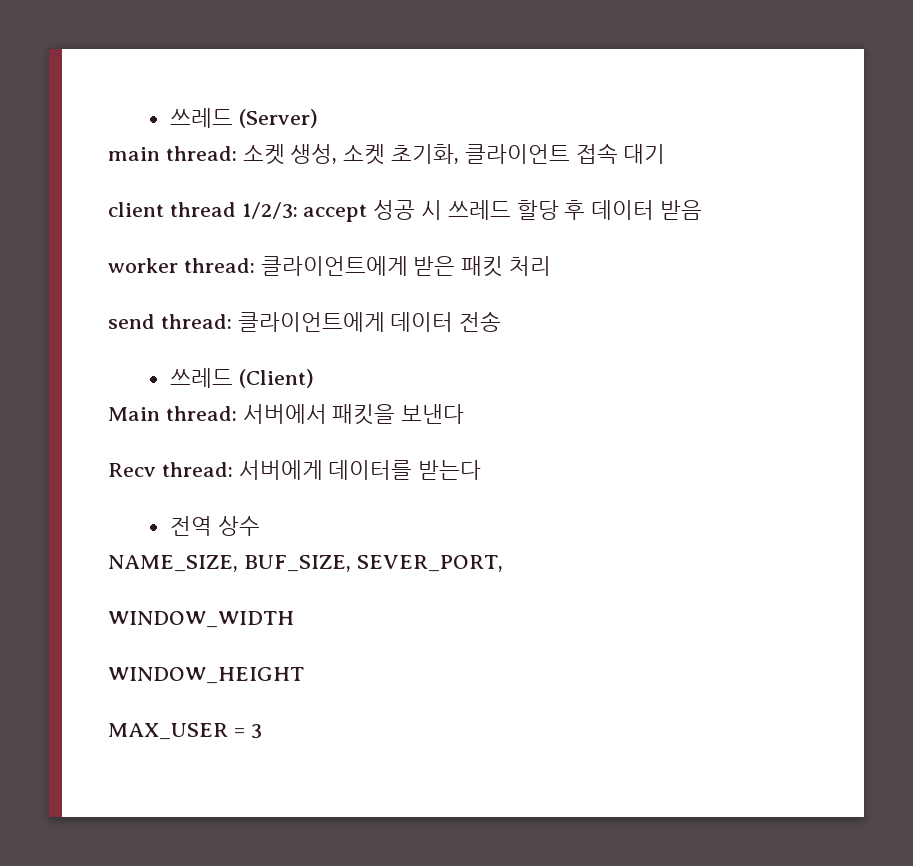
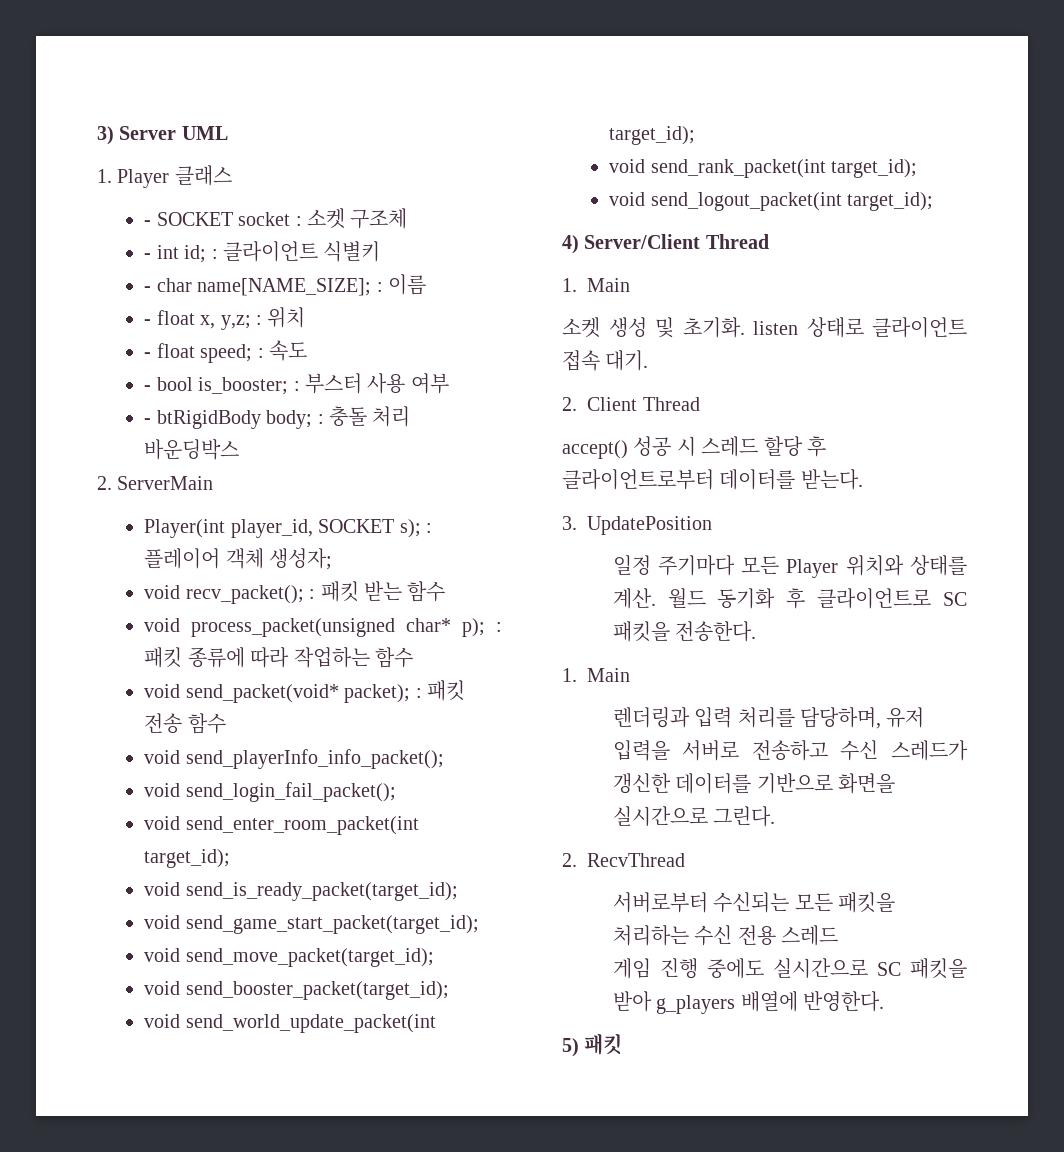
[169,108,318,128] [108,143,666,165] [108,202,368,222] 쓰레드 (Server) // main thread: 소켓 생성, 소켓 초기화, 클라이언트 접속 대기 // client thread 1/2/3: accept -> [97,126,228,145] [97,165,232,188] [144,208,408,229] [144,241,381,263] [144,274,426,296] [144,307,306,330] [144,340,307,363] [144,373,449,395] [144,406,411,429] [144,439,240,460] [97,476,214,490] [144,519,432,538] [144,548,333,570] [144,581,446,604] [144,618,502,637] [144,647,413,668] [144,680,465,703] [144,713,226,734] [144,749,444,769] [144,782,396,802] [144,816,419,835] [144,849,231,868] [144,882,458,901] [144,915,479,934] [144,948,434,967] [144,981,449,1000] [144,1014,436,1033] [609,126,696,145] [609,159,918,178] [609,192,934,211] [562,234,769,254] [562,278,631,292] [562,317,967,338] [562,350,649,371] [562,397,700,411] [562,440,628,459] 3) Server UML // 1. Player 클래스 // - SOCKET socket : 소켓 구조체 // - int id; : 클라이언트 식별키 // - char name[NAME_SIZE]; : 이름 // - float x, y,z; : 위치 // - float speed; : 속도 // - bool is_booster; : 부스터 사용 여부 // - btRigidBody body; : 충돌 처리 바운딩박스 // 2. ServerMain // Player(int player_id, SOCKET s); : 플레이어 객체 생성자; // void recv_packet(); : 패킷 받는 함수 // void process_packet(unsigned char* p); : 패킷 종류에 따라 작업하는 함수 // void send_packet(void* packet); : 패킷 전송 함수 // void send_playerInfo_info_packet(); // void send_login_fail_packet(); // void send_enter_room_packet(int target_id); // void send_is_ready_packet(target_id); // void send_game_start_packet(target_id); // void send_move_packet(target_id); // void send_booster_packet(target_id); // void send_world_update_packet(int target_id); // void send_rank_packet(int target_id); // void send_logout_packet(int target_id); // 4) Server/Client Thread // 1. Main // 소켓 생성 및 초기화. listen 상태로 클라이언트 접속 대기. // 2. Client Thread // accept()
[447,200,511,220] 쓰레드 -> [701,436,759,457] 스레드
[591,200,703,220] [108,256,552,277] [108,311,502,332] [169,368,314,388] [108,404,465,425] [108,460,482,480] [169,516,260,536] [108,555,503,572] [108,611,294,628] [108,667,304,684] [108,723,262,740] 데이터 받음 // worker thread: 클라이언트에게 받은 패킷 처리 // send thread: 클라이언트에게 데이터 전송 // 쓰레드 (Client) // Main thread: 서버에서 패킷을 보낸다 // Recv thread: 서버에게 데이터를 받는다 // 전역 상수 // NAME_SIZE, BUF_SIZE, SEVER_PORT, // WINDOW_WIDTH // WINDOW_HEIGHT // MAX_USER = 3 -> [562,469,863,490] [562,516,713,535] [612,555,967,578] [612,587,967,609] [612,621,757,642] [562,668,631,682] [612,707,925,729] [612,740,968,761] [612,773,895,794] [612,806,776,827] [562,853,686,867] [612,892,895,913] [612,925,838,946] [612,958,967,979] [612,991,884,1014] [562,1033,623,1057] 클라이언트로부터 데이터를 받는다. // 3. UpdatePosition // 일정 주기마다 모든 Player 위치와 상태를 계산. 월드 동기화 후 클라이언트로 SC 패킷을 전송한다. // 1. Main // 렌더링과 입력 처리를 담당하며, 유저 입력을 서버로 전송하고 수신 스레드가 갱신한 데이터를 기반으로 화면을 실시간으로 그린다. // 2. RecvThread // 서버로부터 수신되는 모든 패킷을 처리하는 수신 전용 스레드 // 게임 진행 중에도 실시간으로 SC 패킷을 받아 g_players 배열에 반영한다. // 5) 패킷

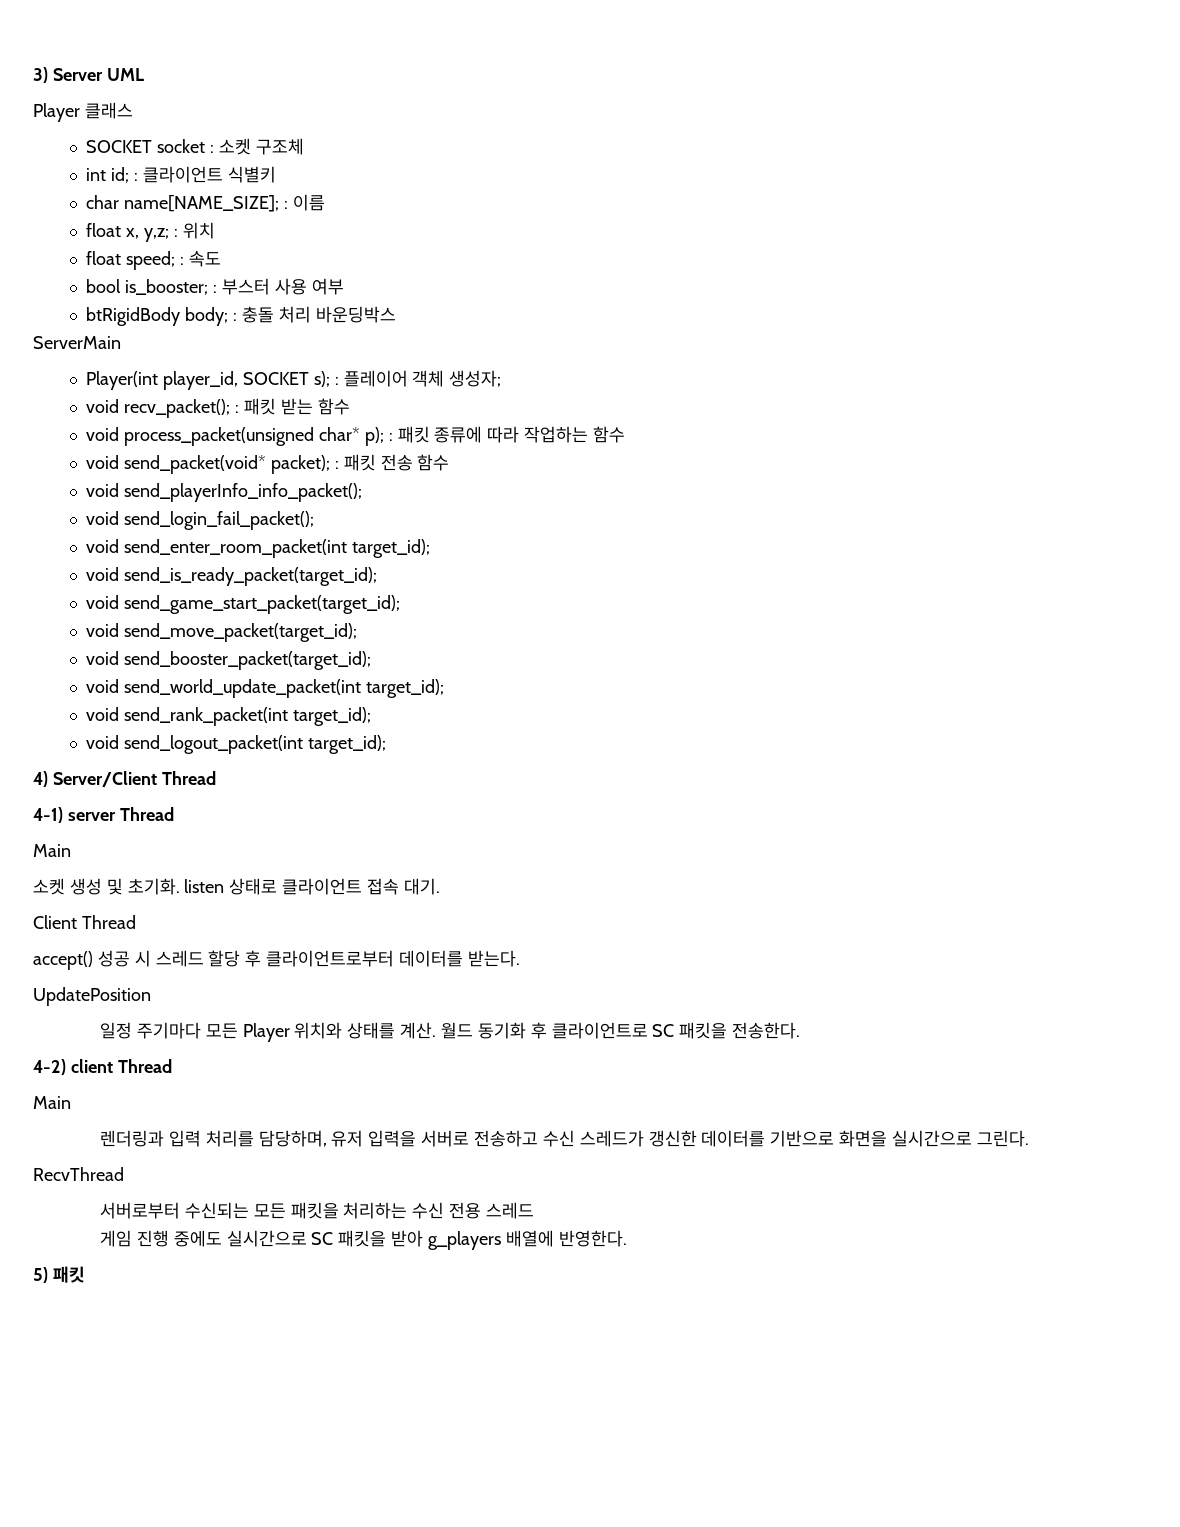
[97,169,112,183] 1. -> (144, 74) none
[144,220,152,226] - -> (133, 110) none
[144,253,152,259] - -> (304, 146) none
[144,286,152,292] - -> (276, 174) none
[144,319,152,325] - -> (325, 202) none
[144,352,152,358] - -> (215, 230) none
[144,385,152,391] - -> (221, 259) none
[144,418,152,424] - -> (344, 286) none
[97,476,112,490] 2. -> (396, 314) none
[562,278,577,292] 1. -> [33,807,174,823] 4-1) server Thread //
[562,397,577,411] 2. -> (440, 886) none
[562,516,577,530] 3. -> (520, 958) none
[562,668,577,682] 1. -> [33,1059,172,1075] 4-2) client Thread //
[562,853,577,867] 2. -> (1029, 1138) none

